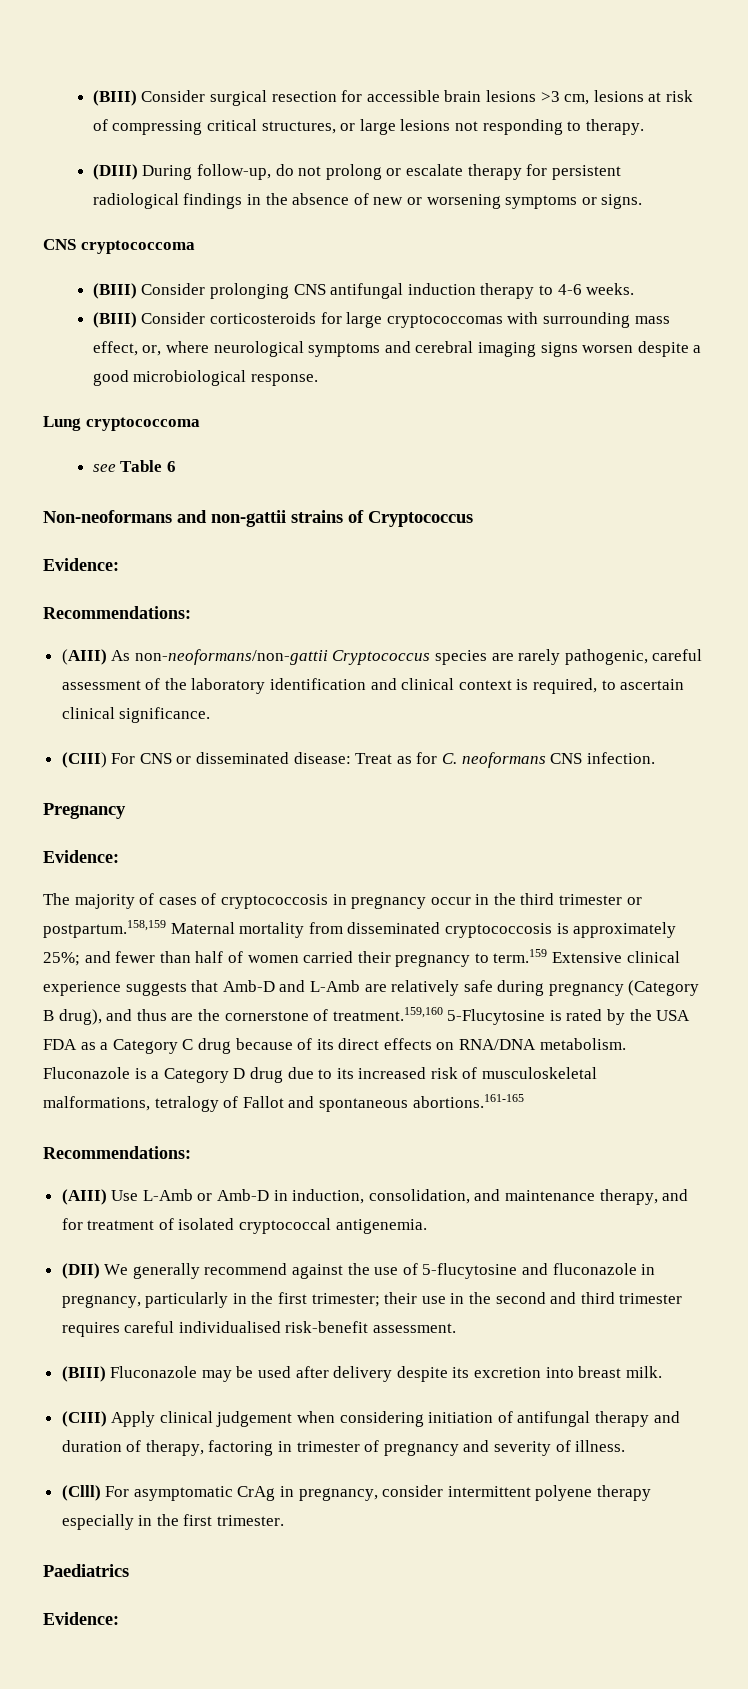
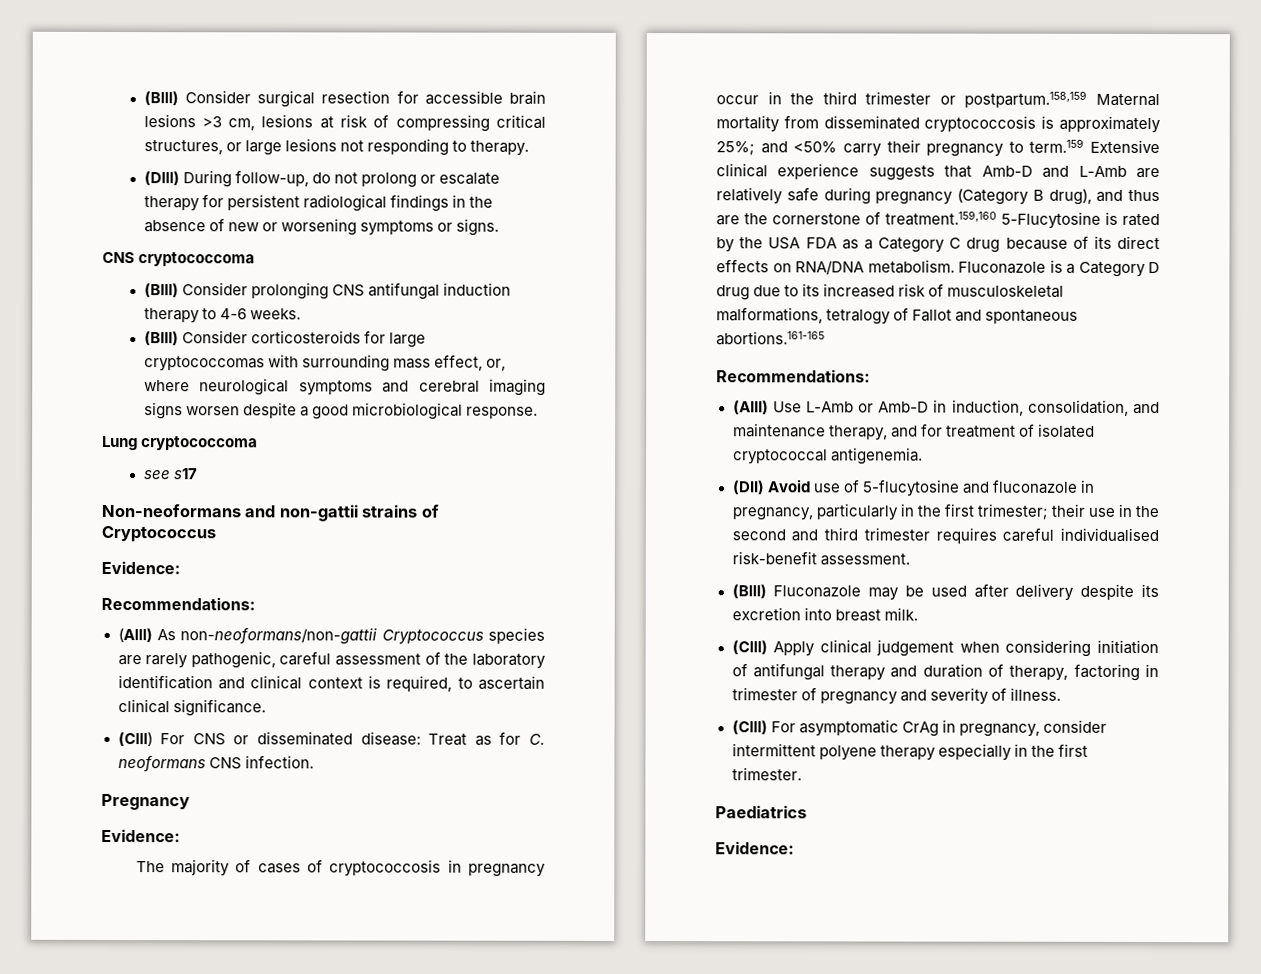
[120,460,177,472] Table 6 -> [173,468,198,480] s17
[115,951,354,963] fewer than half of women carried -> [793,141,882,157] <50% carry
[104,1263,370,1279] We generally recommend against the -> [766,479,811,493] Avoid

